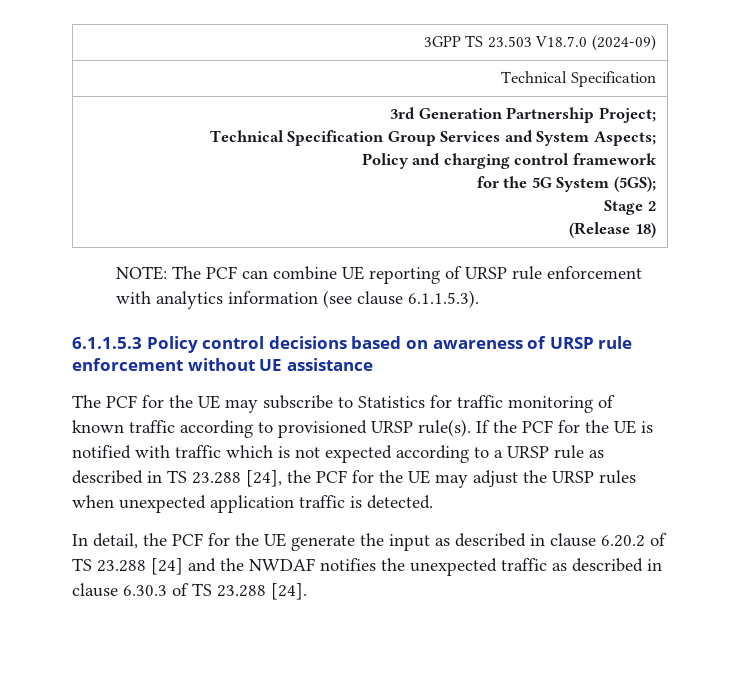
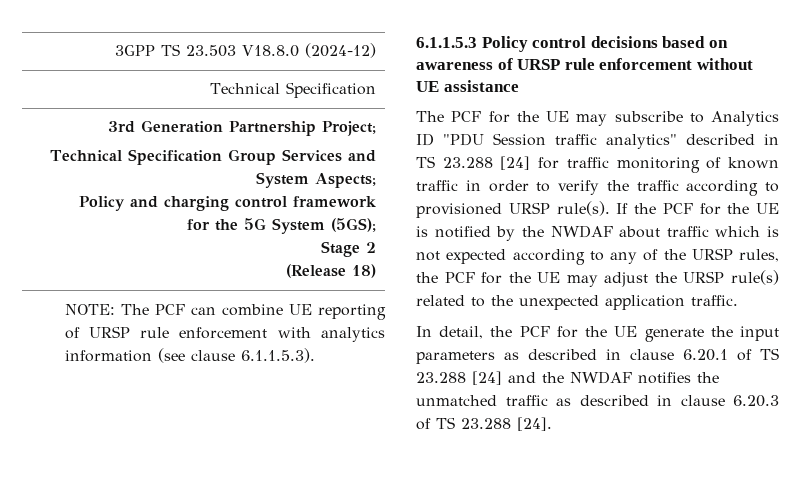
[535,35,656,51] V18.7.0 (2024-09) -> [241,43,376,58] V18.8.0 (2024-12)
[358,396,425,408] Statistics -> [711,111,779,126] [416,133,779,149] [416,156,531,170] Analytics ID "PDU Session traffic analytics" described in TS 23.288 [24]
(175, 426) none -> [465,180,679,195] in order to verify the traffic
[135,445,170,458] with -> [496,225,661,241] by the NWDAF about
[494,445,604,459] [72,470,282,487] a URSP rule as described in TS 23.288 [24], -> [610,248,779,264] any of the URSP rules,
[599,470,636,484] [72,495,433,513] rules when unexpected application traffic is detected. -> [731,270,779,285] [416,295,738,310] rule(s) related to the unexpected application traffic.
[435,533,645,547] as described in clause 6.20.2 -> [416,349,728,364] parameters as described in clause 6.20.1
[410,558,497,576] unexpected -> [416,395,497,406] unmatched
[123,585,167,596] 6.30.3 -> [733,395,779,407] 6.20.3

